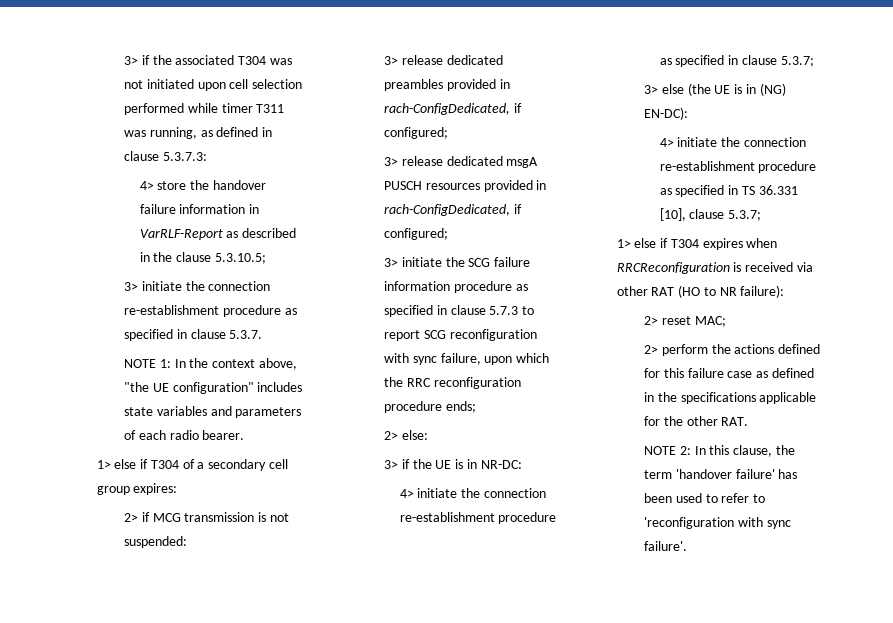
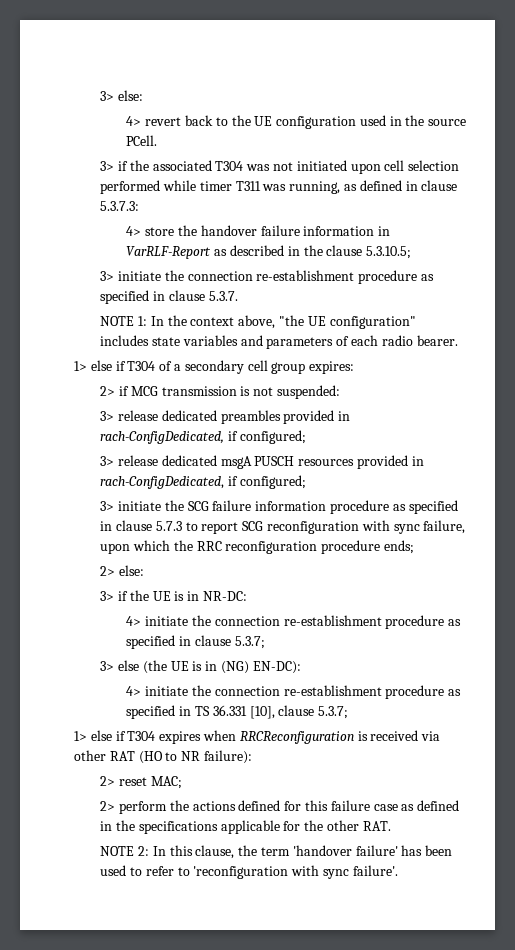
[124,56,139,65] 3> -> [100,90,144,101] [126,115,467,129] [126,135,158,146] [100,161,115,171] 3> else: // 4> revert back to the UE configuration used in the source PCell. // 3>

